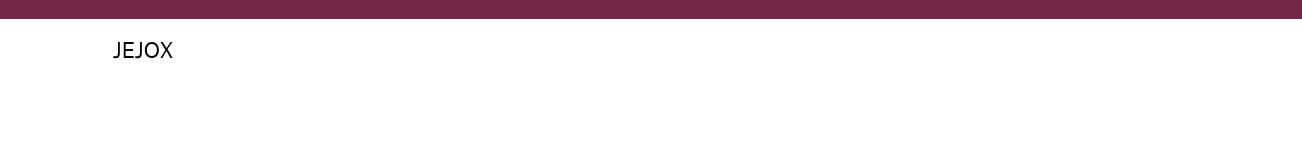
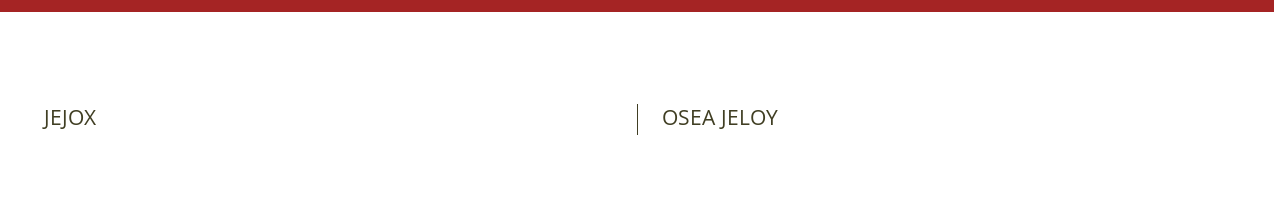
(173, 50) none -> [662,110,778,129] // OSEA JELOY

